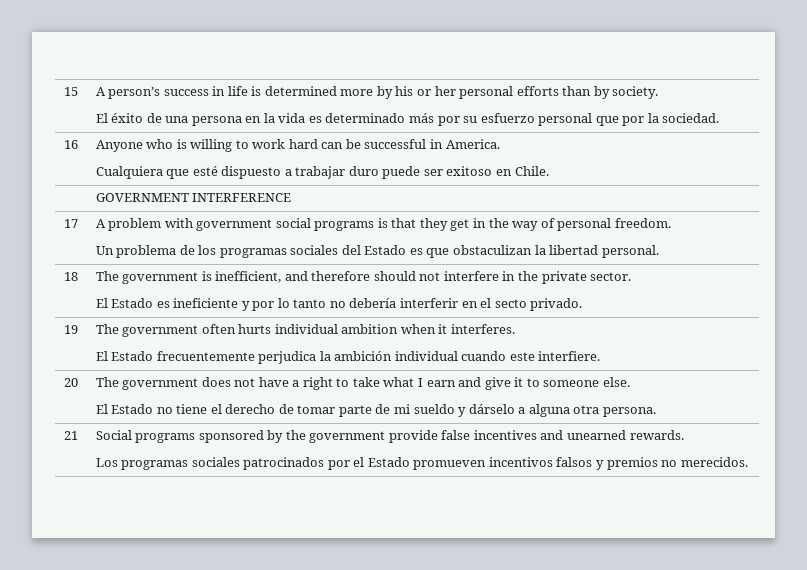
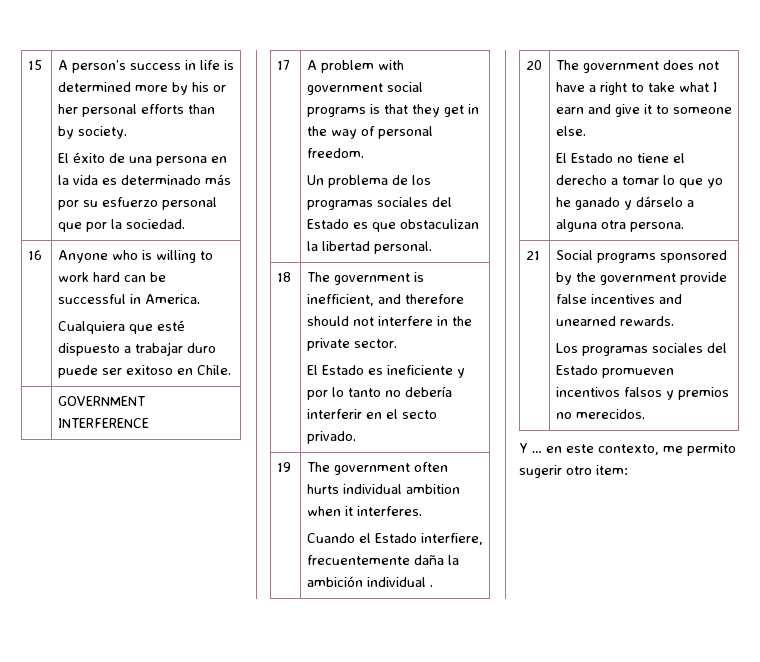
[95,351,601,364] El Estado frecuentemente perjudica la ambición individual cuando este interfiere. -> [306,533,483,545] [306,555,459,565] [306,576,433,587] Cuando el Estado interfiere, frecuentemente daña la ambición individual .
[278,404,455,417] de tomar parte de mi sueldo -> [610,175,723,188] [555,197,620,210] a tomar lo que yo he ganado
[243,457,365,470] patrocinados por el -> [706,343,727,353] del
(748, 462) none -> [519,443,736,456] [519,465,628,478] // Y … en este contexto, me permito sugerir otro item:

